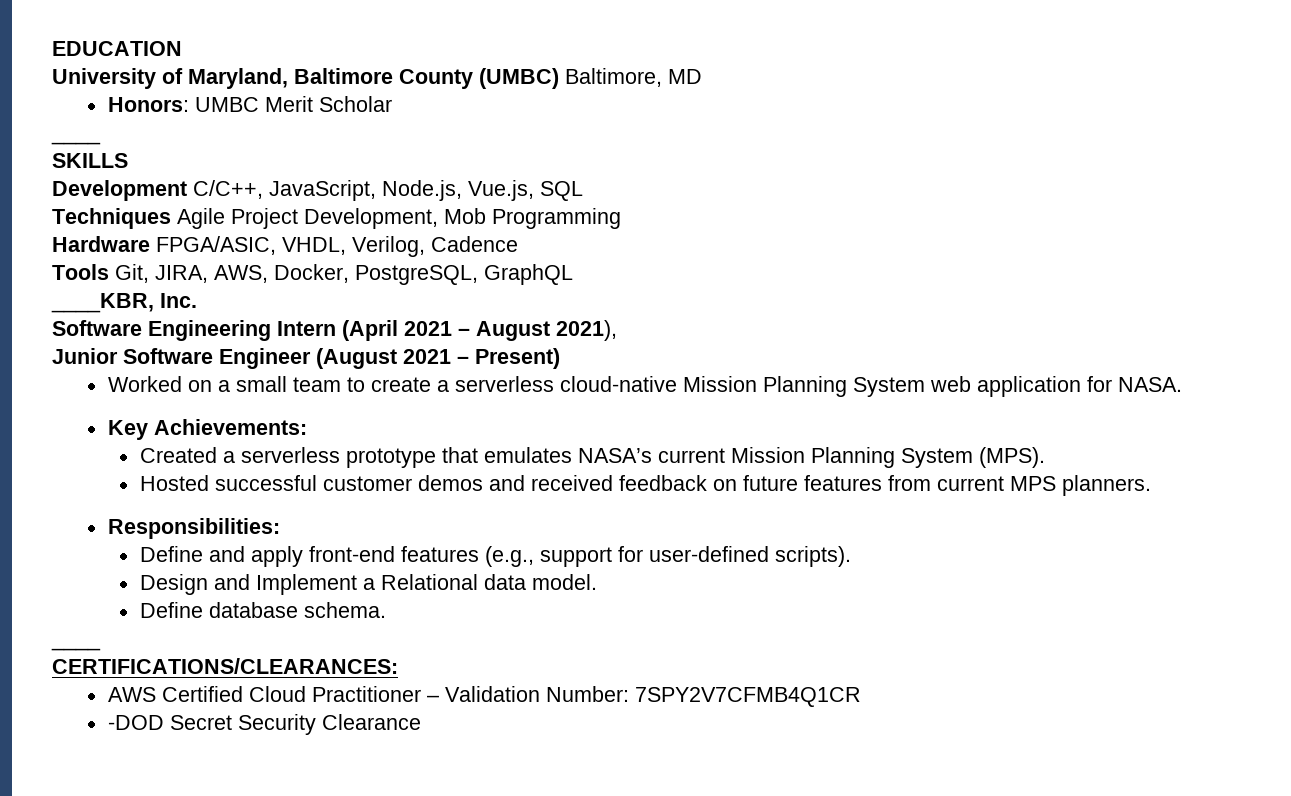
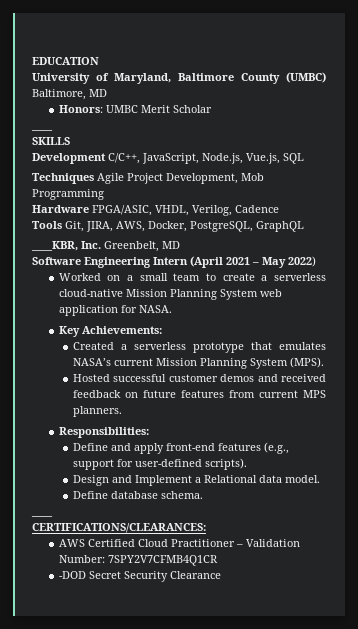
(197, 300) none -> [104,241,180,252] Greenbelt, MD
[476,320,617,341] [52,348,560,369] August 2021), // Junior Software Engineer (August 2021 – Present) -> [262,256,316,268] May 2022)

